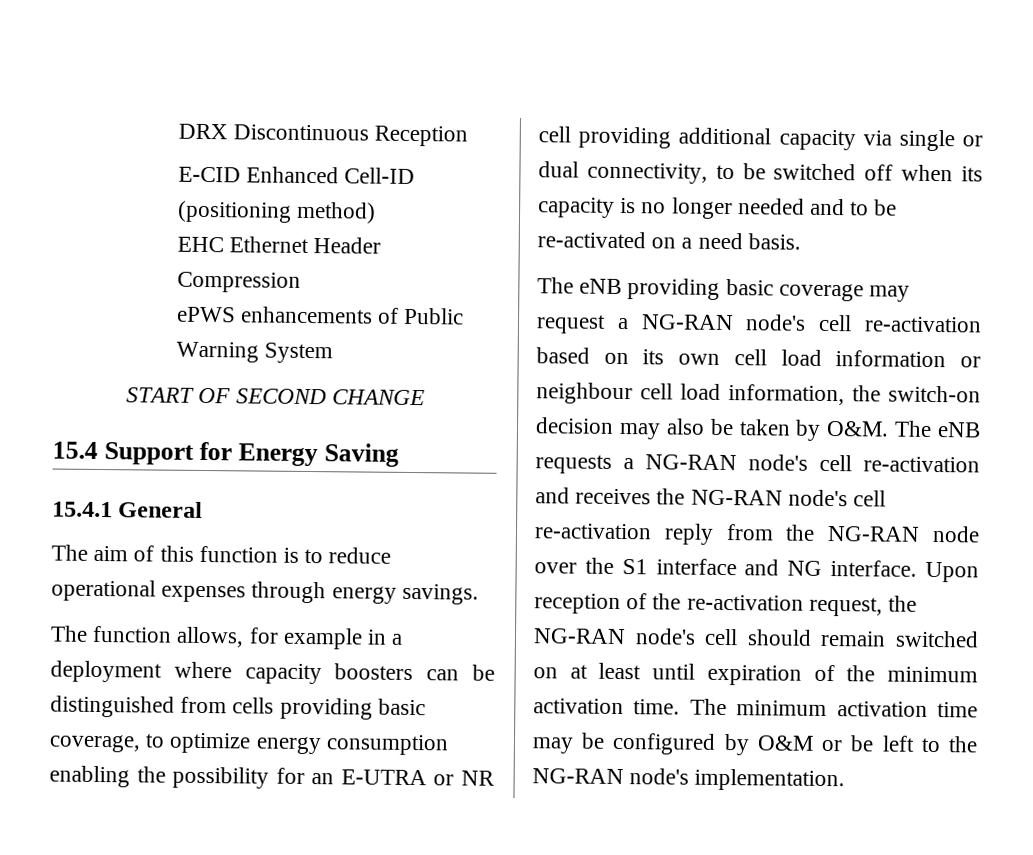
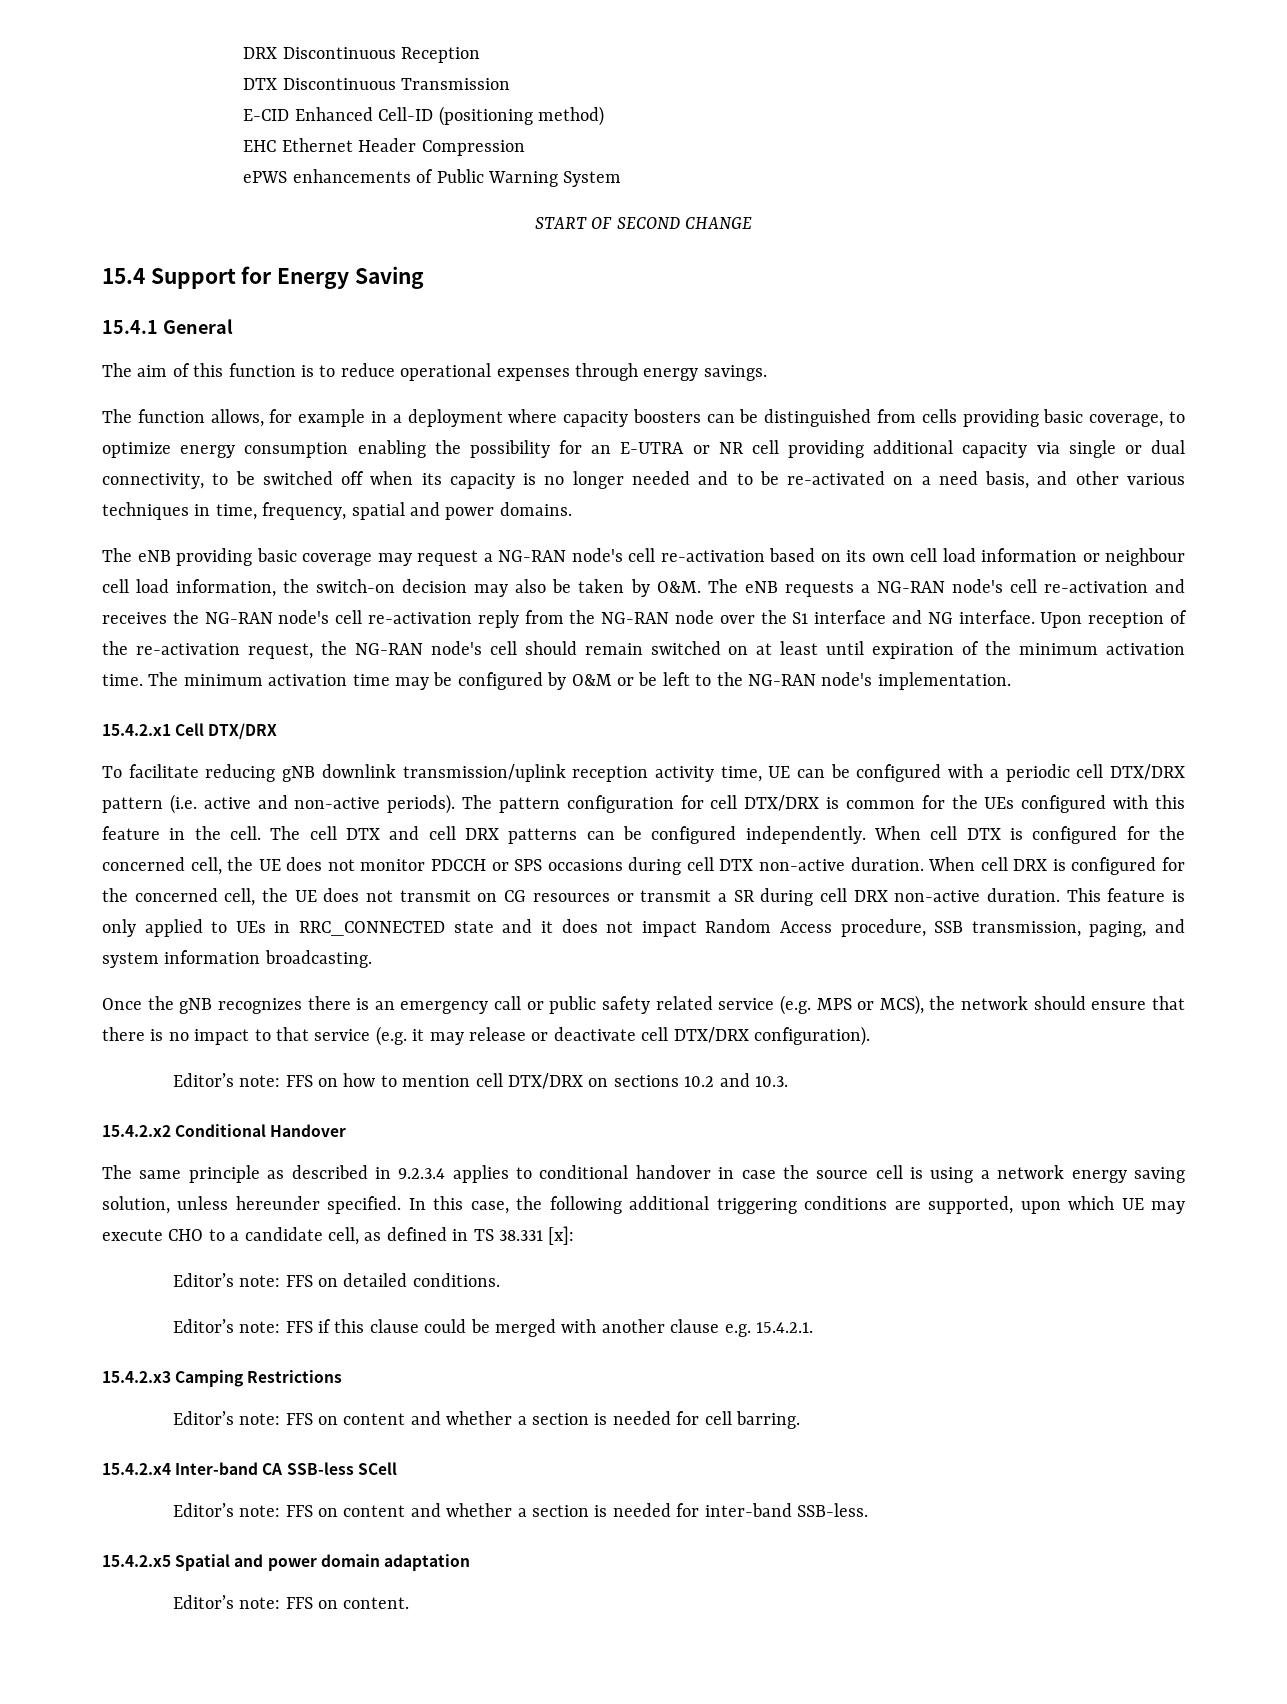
(468, 136) none -> [243,78,511,90] // DTX Discontinuous Transmission
[747,233,801,250] basis. -> [985,471,1185,489] [102,502,572,520] basis, and other various techniques in time, frequency, spatial and power domains.
(846, 780) none -> [102,723,278,739] [102,764,1186,782] [102,794,1186,814] [102,826,1186,844] [102,857,1185,875] [102,888,1185,906] [102,919,1185,937] [102,950,372,968] [102,995,1185,1015] [102,1026,870,1046] [172,1073,788,1089] [102,1124,347,1137] [102,1165,1185,1183] [102,1196,1186,1214] [102,1226,575,1245] [172,1273,500,1287] [172,1319,813,1337] [102,1370,343,1387] [172,1411,800,1429] [102,1462,397,1475] [172,1503,868,1517] [102,1554,470,1571] [172,1595,410,1609] // 15.4.2.x1 Cell DTX/DRX // To facilitate reducing gNB downlink transmission/uplink reception activity time, UE can be configured with a periodic cell DTX/DRX pattern (i.e. active and non-active periods). The pattern configuration for cell DTX/DRX is common for the UEs configured with this feature in the cell. The cell DTX and cell DRX patterns can be configured independently. When cell DTX is configured for the concerned cell, the UE does not monitor PDCCH or SPS occasions during cell DTX non-active duration. When cell DRX is configured for the concerned cell, the UE does not transmit on CG resources or transmit a SR during cell DRX non-active duration. This feature is only applied to UEs in RRC_CONNECTED state and it does not impact Random Access procedure, SSB transmission, paging, and system information broadcasting. // Once the gNB recognizes there is an emergency call or public safety related service (e.g. MPS or MCS), the network should ensure that there is no impact to that service (e.g. it may release or deactivate cell DTX/DRX configuration). // Editor’s note: FFS on how to mention cell DTX/DRX on sections 10.2 and 10.3. // 15.4.2.x2 Conditional Handover // The same principle as described in 9.2.3.4 applies to conditional handover in case the source cell is using a network energy saving solution, unless hereunder specified. In this case, the following additional triggering conditions are supported, upon which UE may execute CHO to a candidate cell, as defined in TS 38.331 [x]: // Editor’s note: FFS on detailed conditions. // Editor’s note: FFS if this clause could be merged with another clause e.g. 15.4.2.1. // 15.4.2.x3 Camping Restrictions // Editor’s note: FFS on content and whether a section is needed for cell barring. // 15.4.2.x4 Inter-band CA SSB-less SCell // Editor’s note: FFS on content and whether a section is needed for inter-band SSB-less. // 15.4.2.x5 Spatial and power domain adaptation // Editor’s note: FFS on content.

